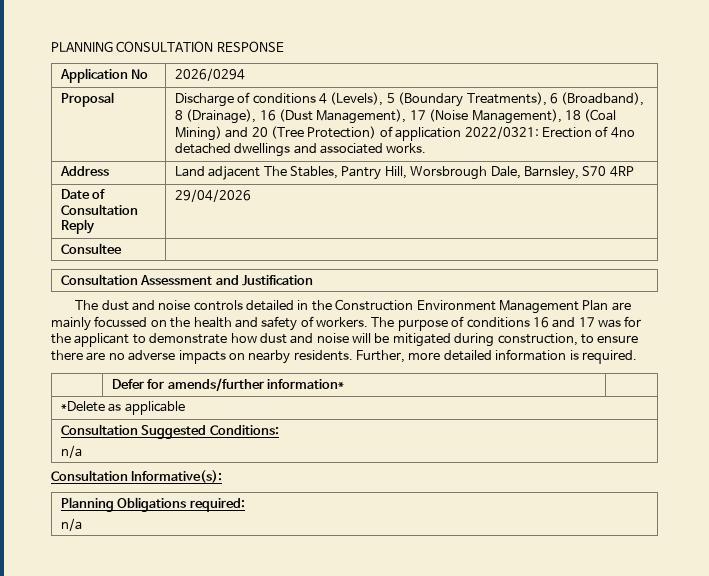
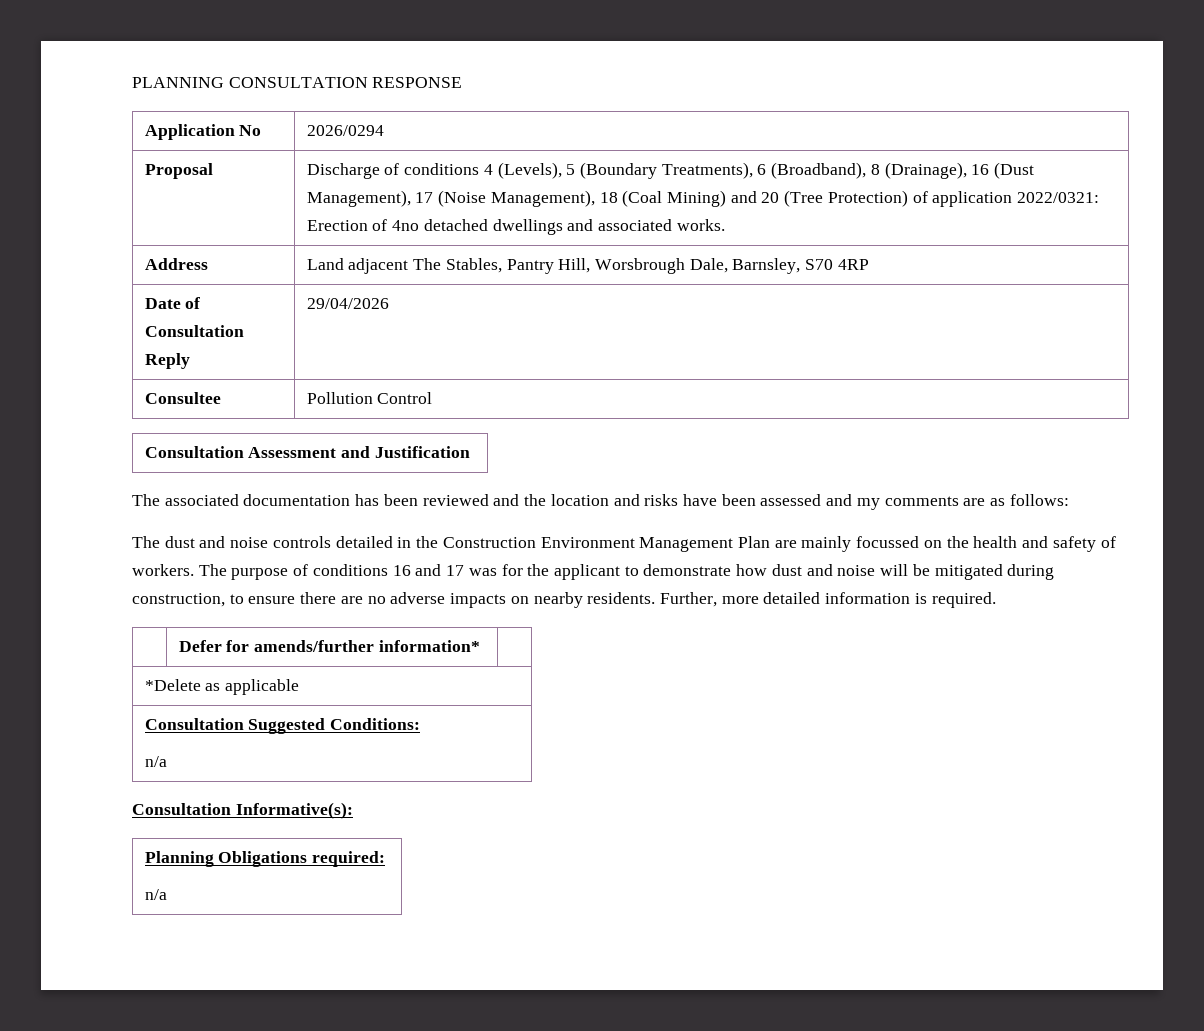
(122, 248) none -> [306,392,433,404] Pollution Control
(314, 280) none -> [132,494,1069,510] // The associated documentation has been reviewed and the location and risks have been assessed and my comments are as follows:

